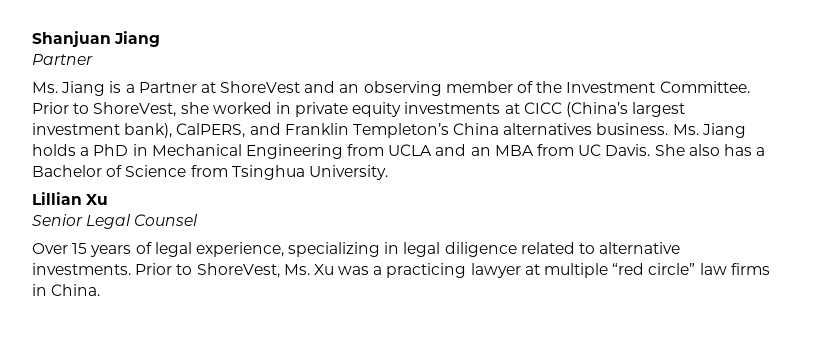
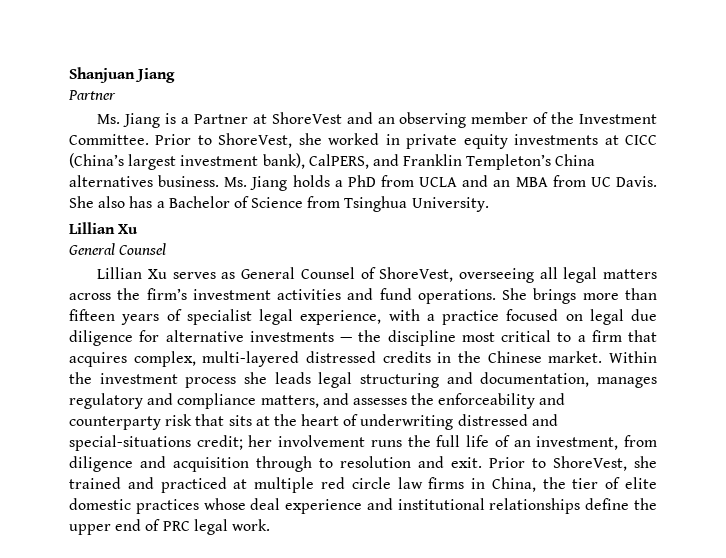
[132,144,343,159] in Mechanical Engineering -> (376, 181) none
[32,214,132,229] Senior Legal -> [69,243,115,255] General
[32,243,88,254] Over 15 -> [97,267,657,283] [69,288,657,304] [69,309,115,321] Lillian Xu serves as General Counsel of ShoreVest, overseeing all legal matters across the firm’s investment activities and fund operations. She brings more than fifteen
(152, 248) none -> [186,309,252,325] specialist
[288,242,681,257] [32,263,770,278] [32,284,101,296] specializing in legal diligence related to alternative investments. Prior to ShoreVest, Ms. Xu was a practicing lawyer at multiple “red circle” law firms in China. -> [388,309,657,325] [69,330,657,346] [69,351,658,367] [69,372,658,388] [69,393,566,409] [69,414,558,430] [69,435,658,451] [69,456,657,472] [69,477,657,493] [69,498,657,514] [69,519,270,535] with a practice focused on legal due diligence for alternative investments — the discipline most critical to a firm that acquires complex, multi-layered distressed credits in the Chinese market. Within the investment process she leads legal structuring and documentation, manages regulatory and compliance matters, and assesses the enforceability and counterparty risk that sits at the heart of underwriting distressed and special-situations credit; her involvement runs the full life of an investment, from diligence and acquisition through to resolution and exit. Prior to ShoreVest, she trained and practiced at multiple red circle law firms in China, the tier of elite domestic practices whose deal experience and institutional relationships define the upper end of PRC legal work.

